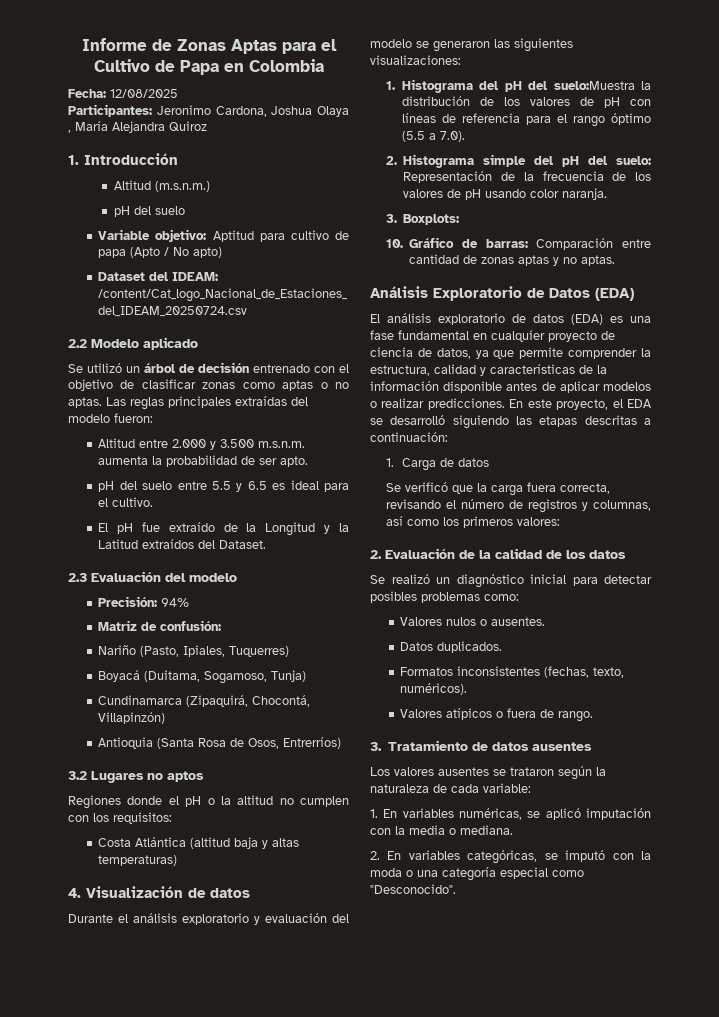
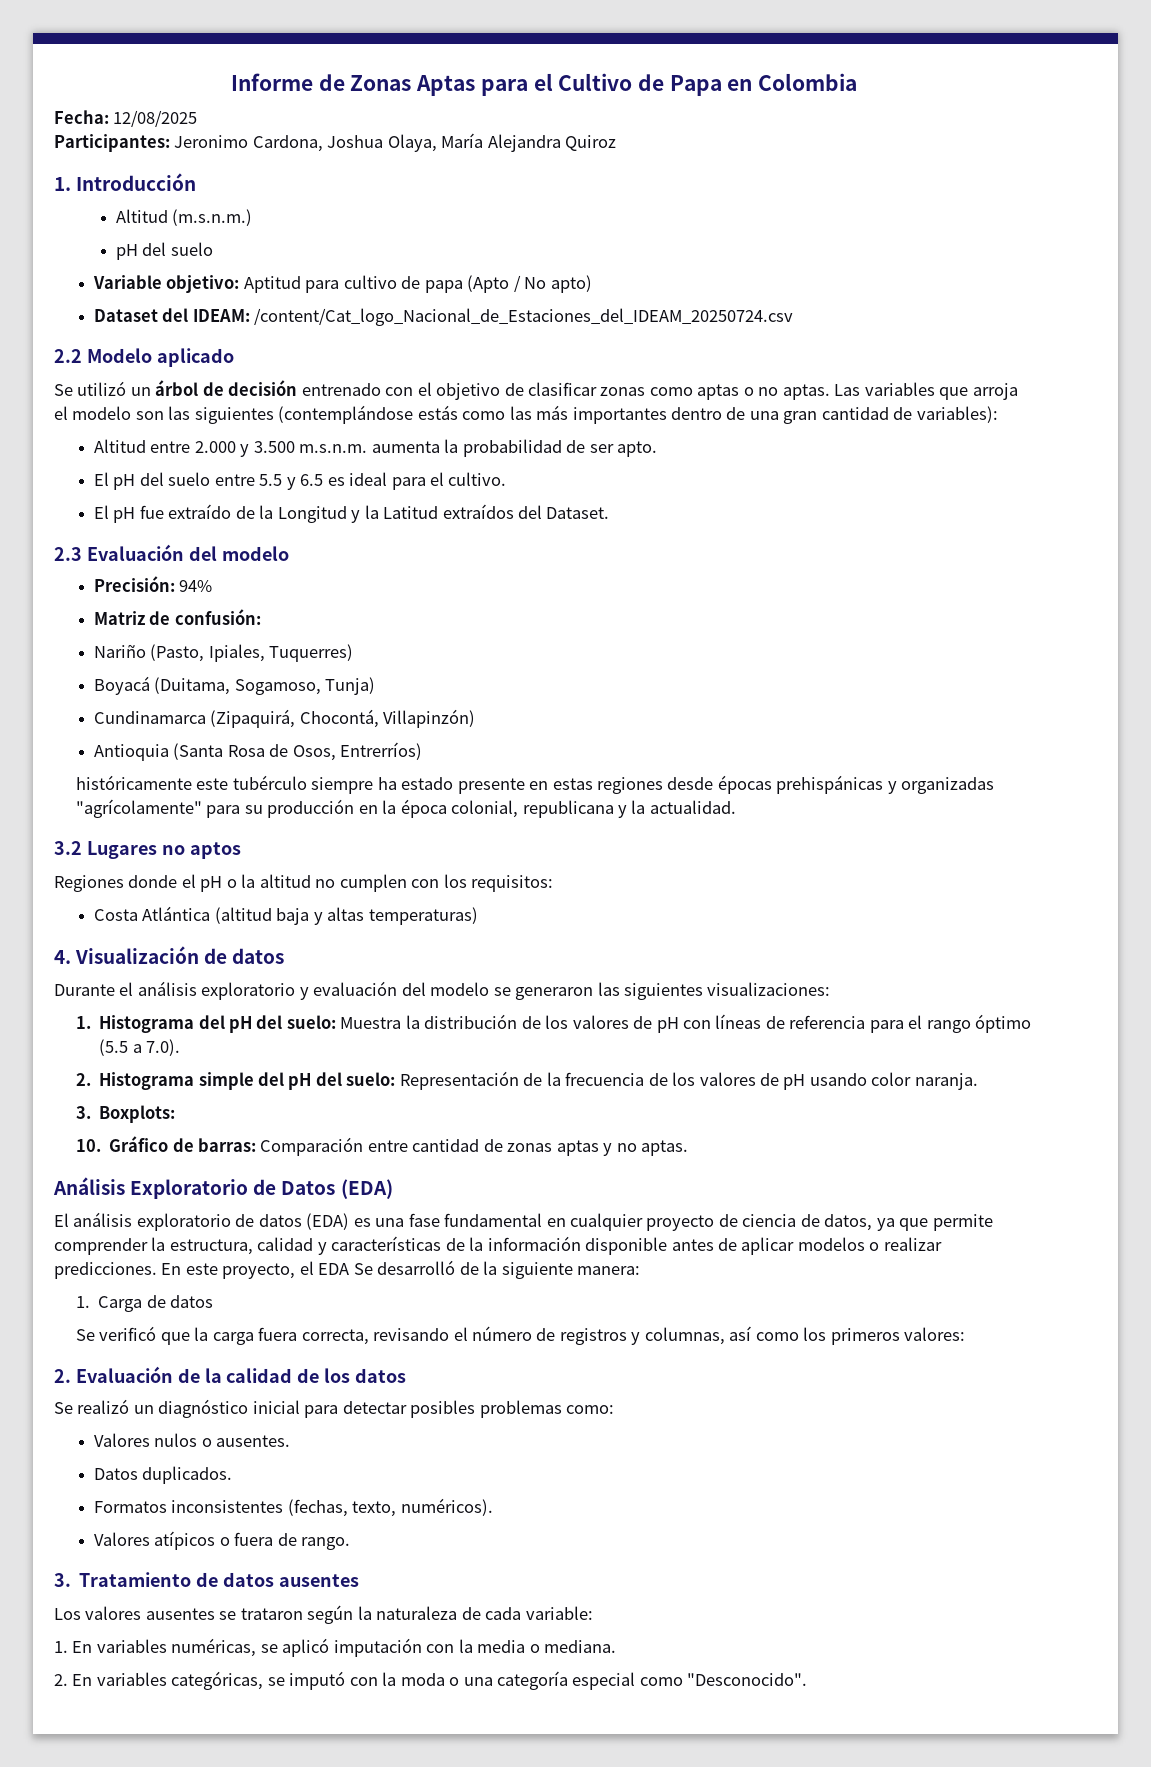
[317,106,349,117] [68,130,71,133] Olaya , -> [387,134,437,152] Olaya,
[130,396,308,410] [68,413,153,423] reglas principales extraídas del modelo fueron: -> [864,382,1018,400] [54,405,998,424] variables que arroja el modelo son las siguientes (contemplándose estás como las más importantes dentro de una gran cantidad de variables):
(309, 461) none -> [94,472,110,486] El
(342, 743) none -> [75,775,995,794] [75,799,736,818] // históricamente este tubérculo siempre ha estado presente en estas regiones desde épocas prehispánicas y organizadas "agrícolamente" para su producción en la época colonial, republicana y la actualidad.
[553,81,635,90] suelo:Muestra -> [286,1015,402,1029] suelo: Muestra
[370,415,651,429] [370,432,448,442] se desarrolló siguiendo las etapas descritas a continuación: -> [353,1260,641,1279] Se desarrolló de la siguiente manera:

